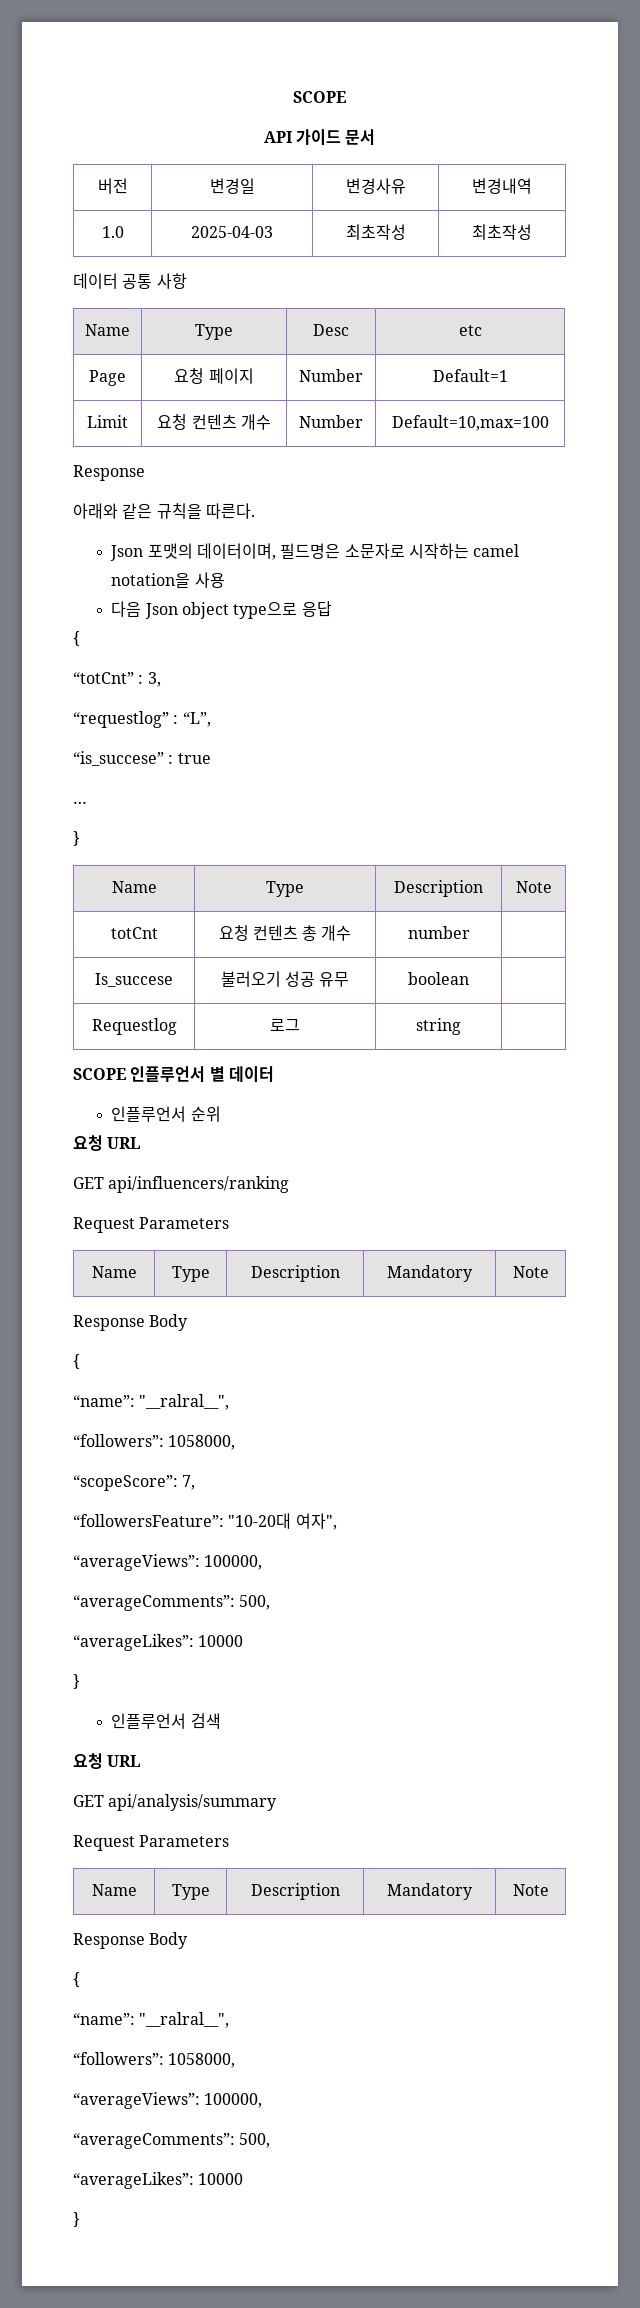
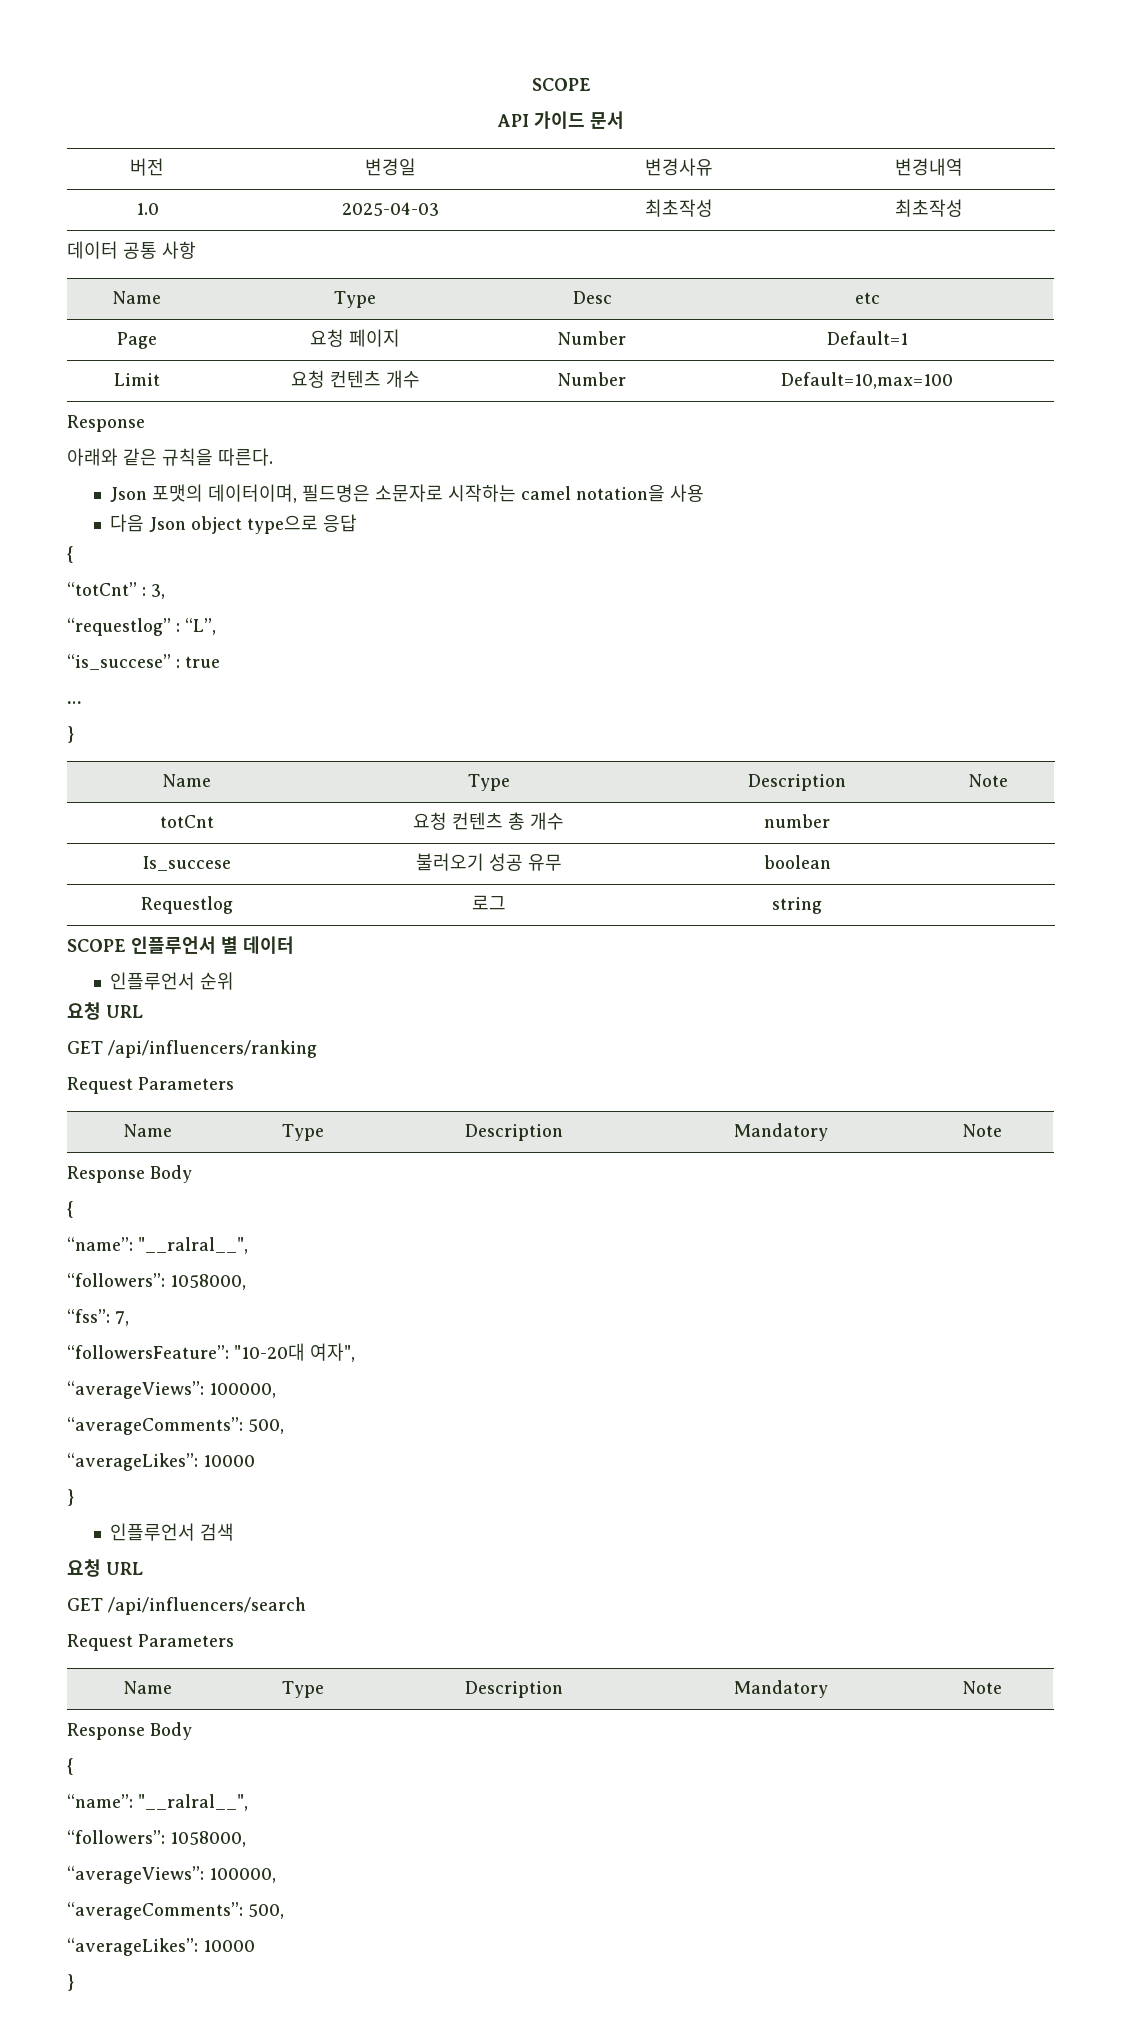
[108,1176,290,1193] api/influencers/ranking -> [108,1040,317,1058] /api/influencers/ranking
[73,1475,178,1491] “scopeScore”: -> [67,1309,110,1323] “fss”:
[108,1794,278,1811] api/analysis/summary -> [108,1597,306,1615] /api/influencers/search

